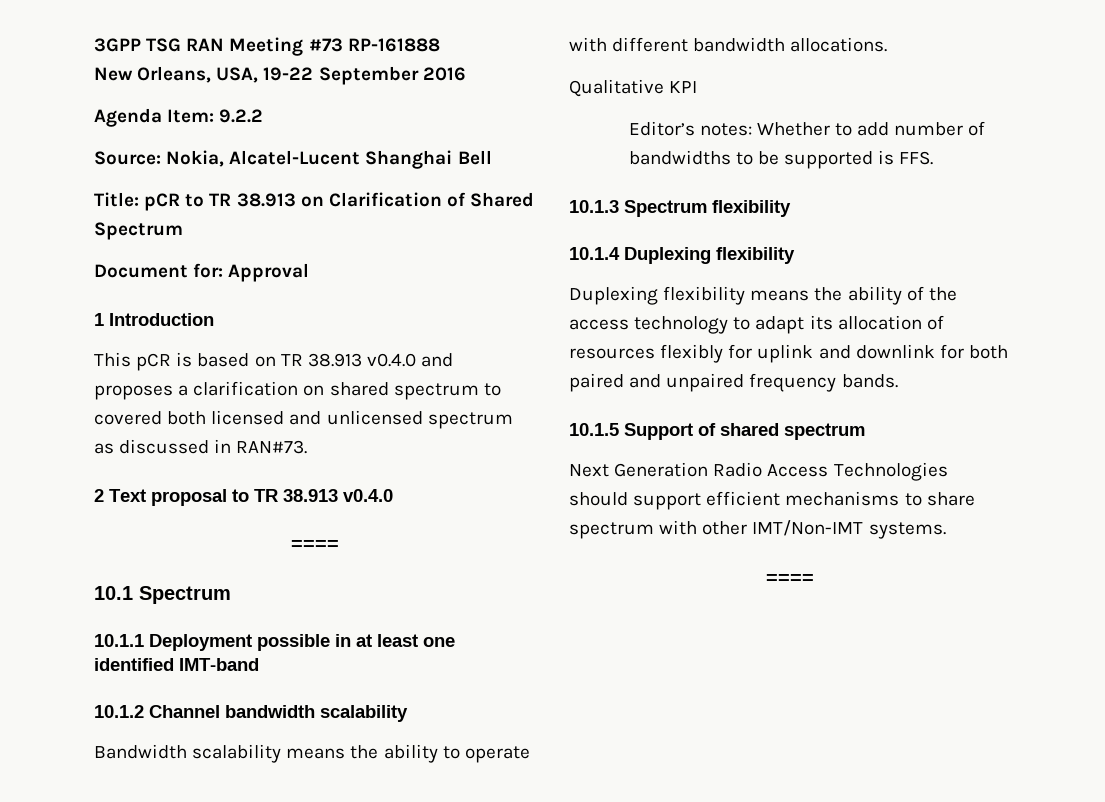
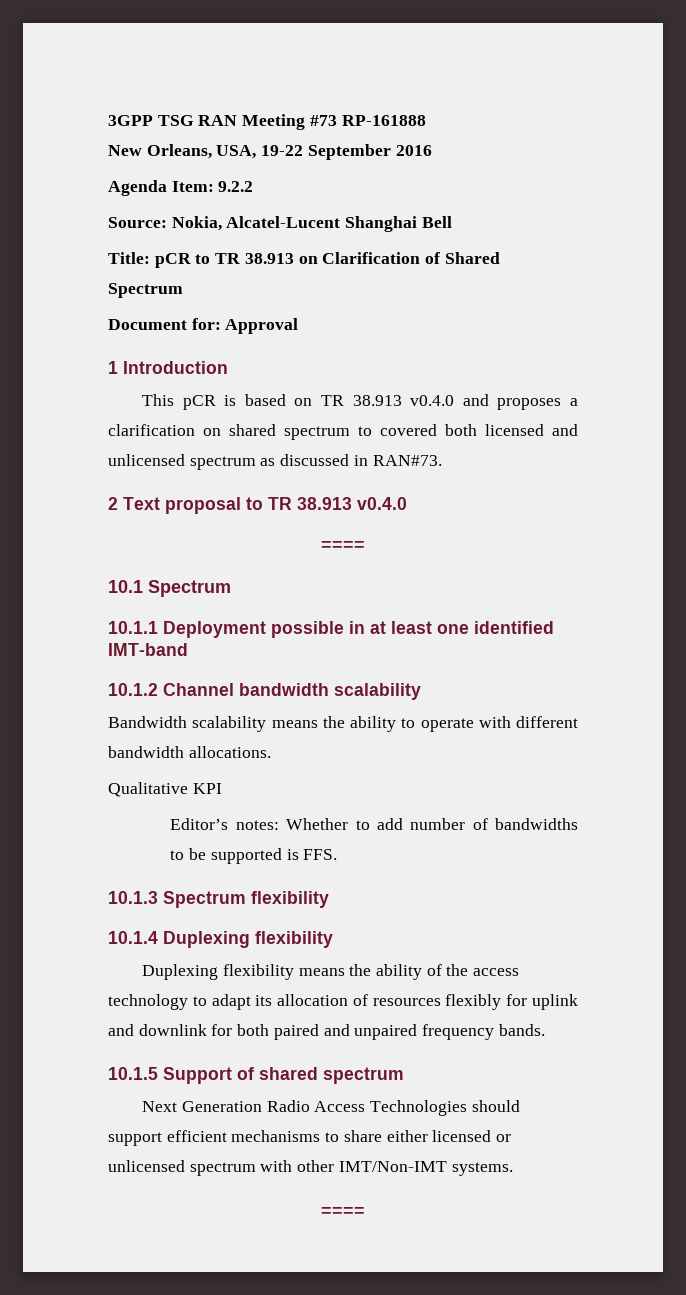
(975, 499) none -> [386,1130,512,1142] [108,1160,185,1172] either licensed or unlicensed

